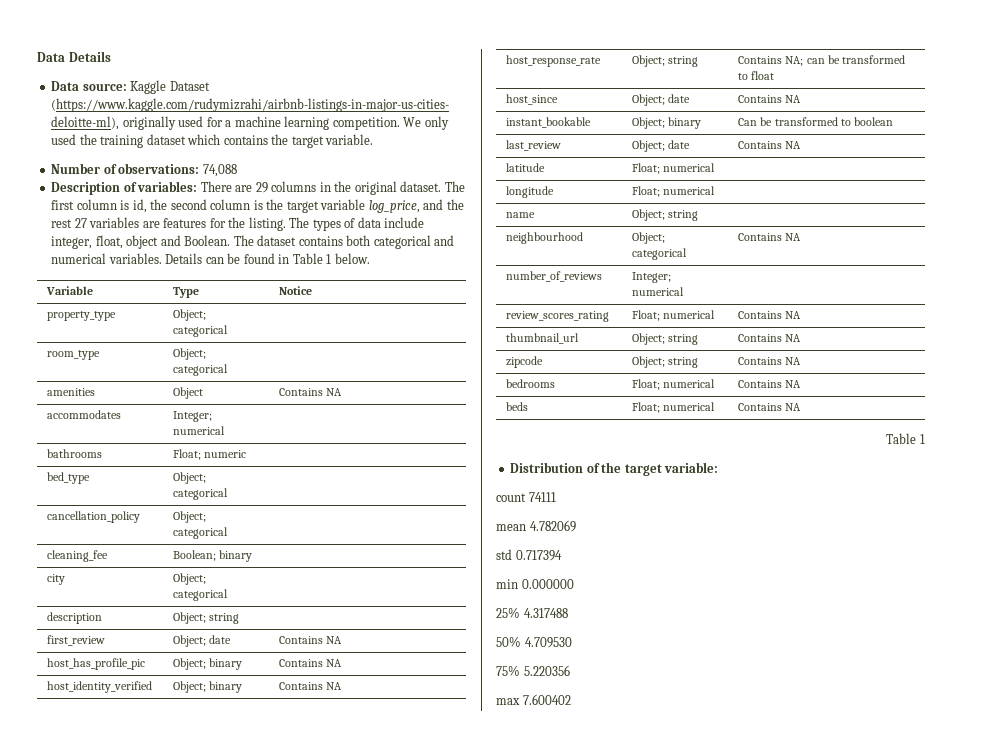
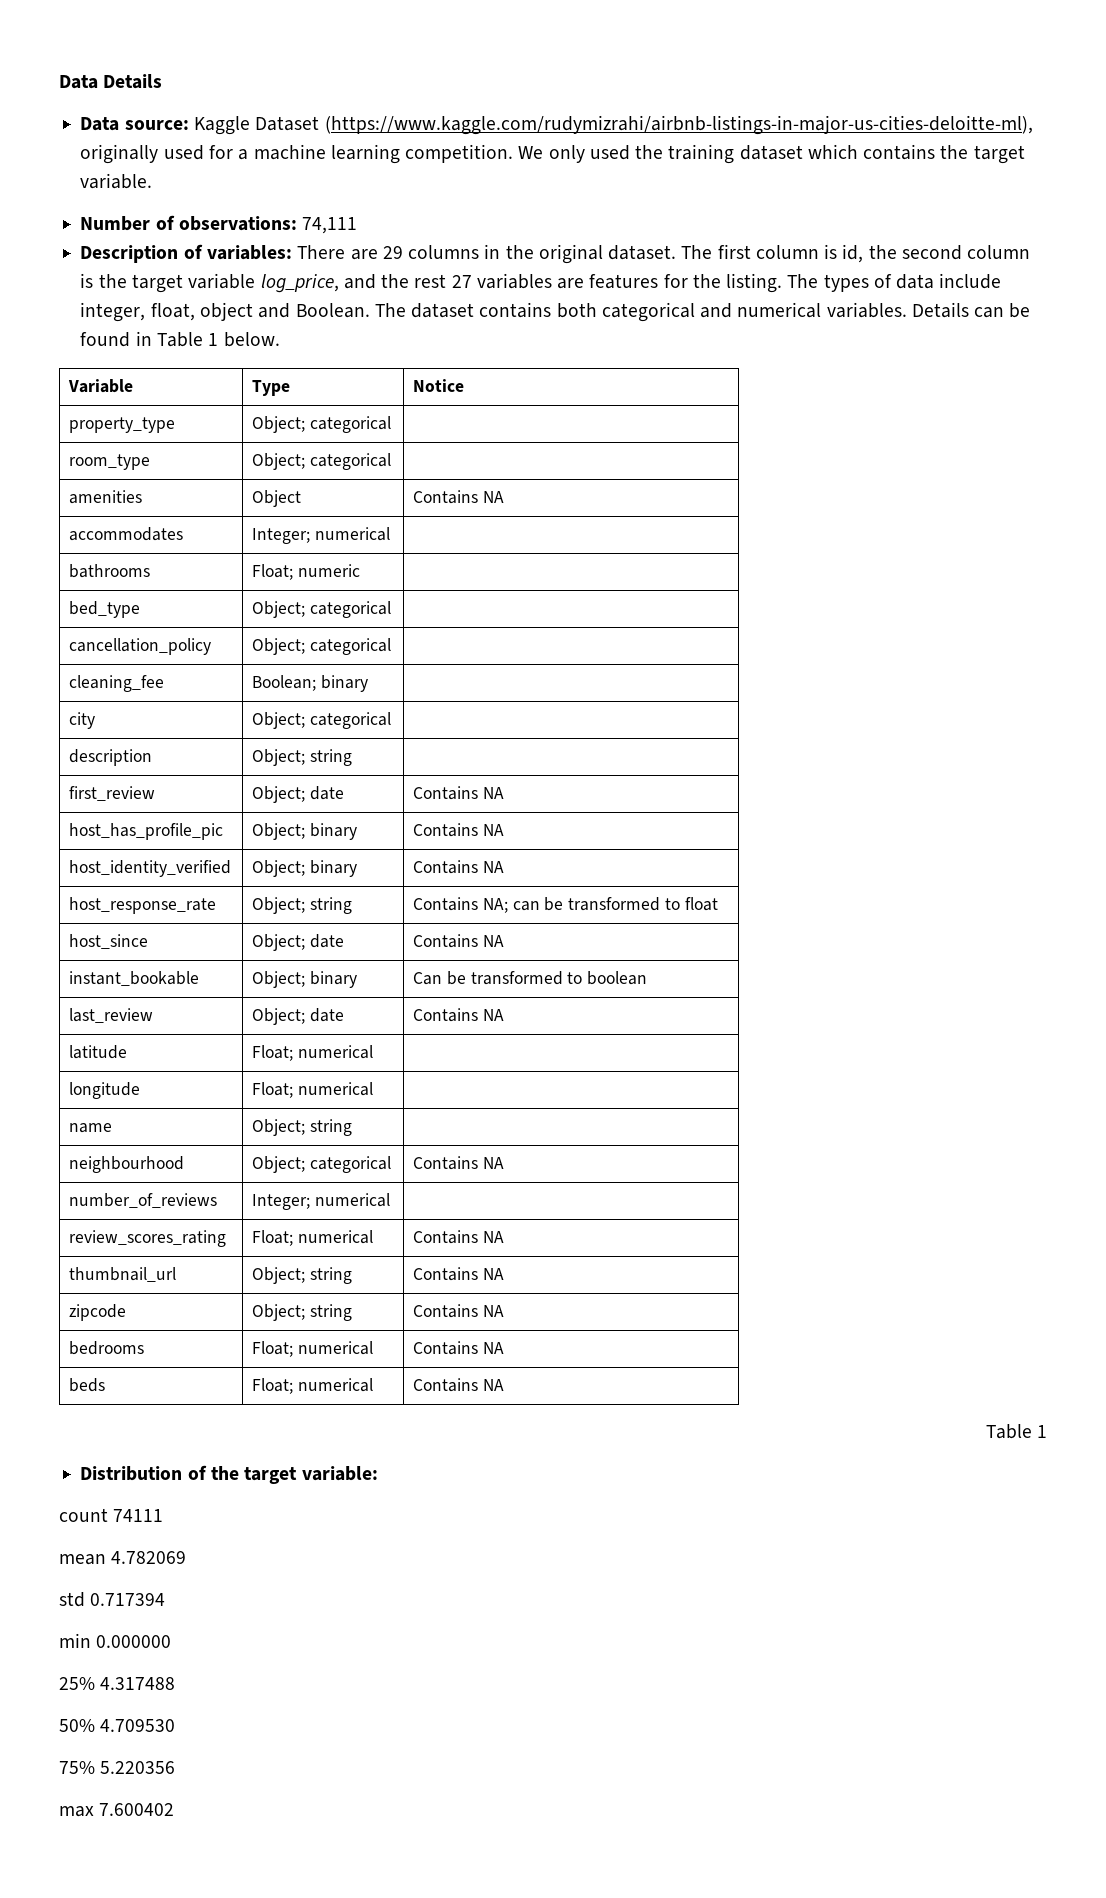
[202,164,237,177] 74,088 -> [302,217,358,234] 74,111

